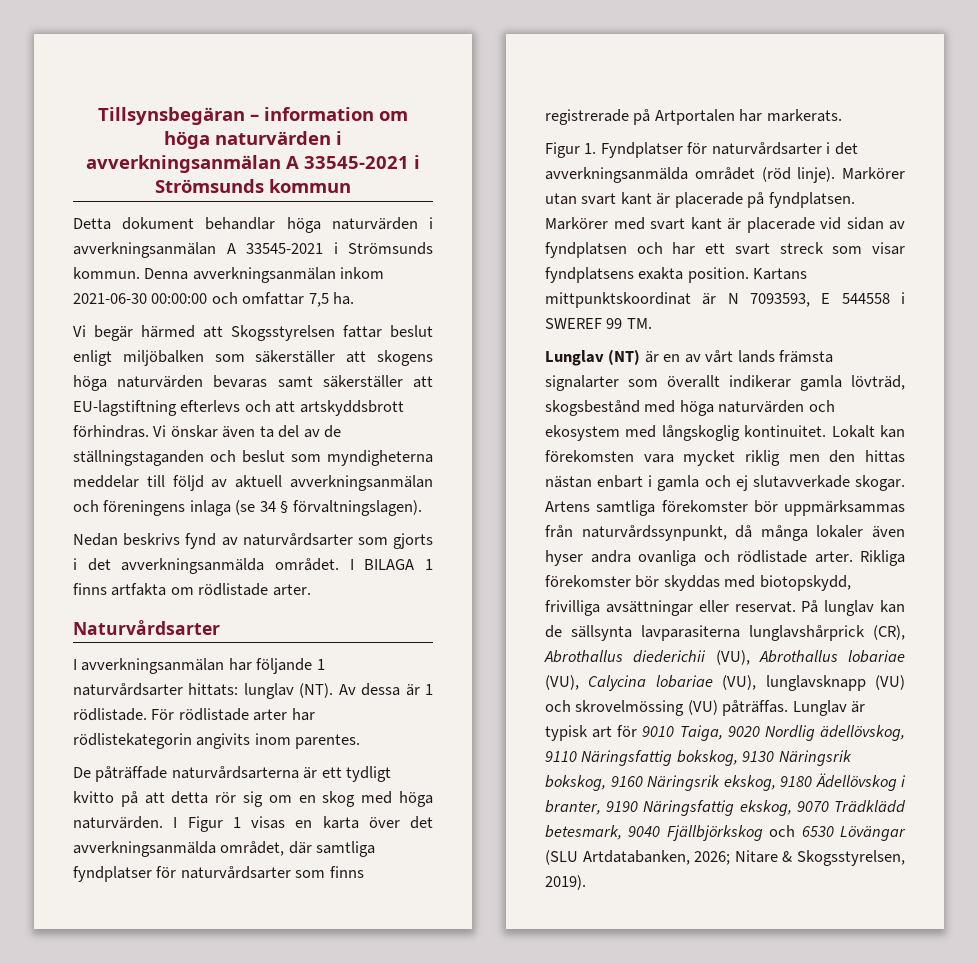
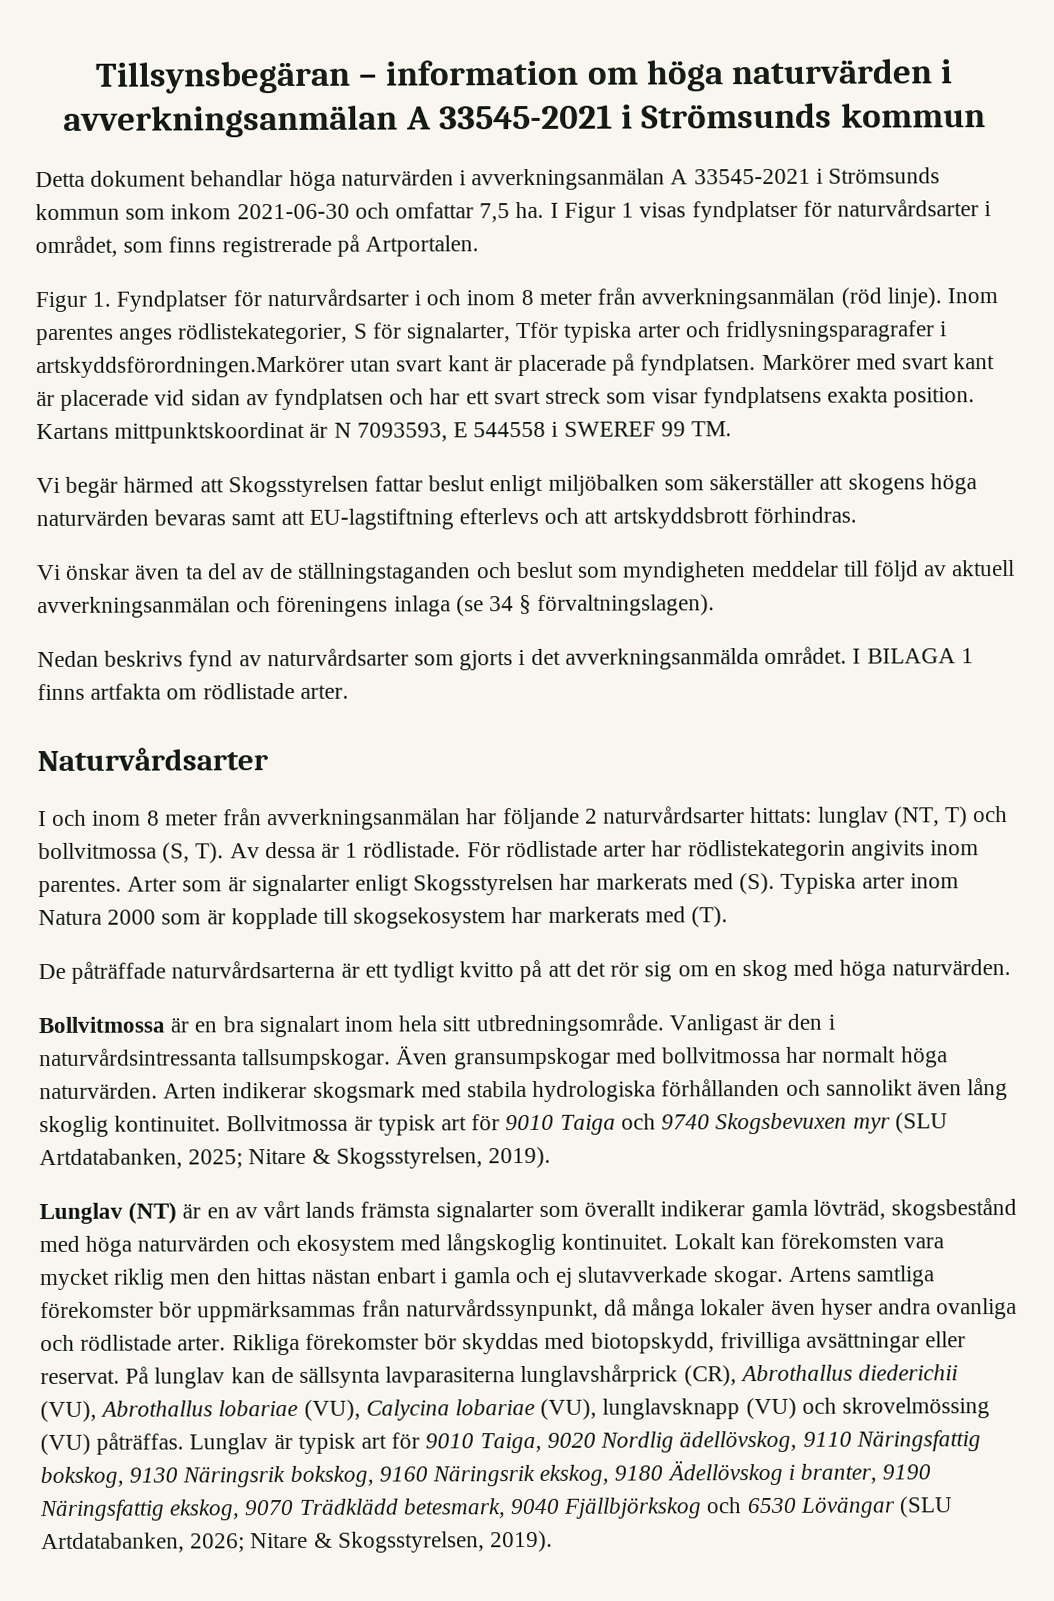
[73,267,336,283] kommun. Denna avverkningsanmälan -> [35,203,166,221] kommun som
[151,293,208,304] 00:00:00 -> (350, 211) none
[73,325,433,341] [73,350,434,366] [73,375,434,391] [73,400,404,416] [73,425,342,438] [73,450,433,466] [73,475,434,491] [73,500,422,516] [73,533,433,549] [73,558,434,574] [73,583,311,596] [73,620,220,635] [73,658,325,674] [73,683,434,699] [73,708,315,721] [73,733,361,749] [73,766,392,782] [73,791,434,807] [73,816,433,832] [73,841,376,857] // Vi begär härmed att Skogsstyrelsen fattar beslut enligt miljöbalken som säkerställer att skogens höga naturvärden bevaras samt säkerställer att EU-lagstiftning efterlevs och att artskyddsbrott förhindras. Vi önskar även ta del av de ställningstaganden och beslut som myndigheterna meddelar till följd av aktuell avverkningsanmälan och föreningens inlaga (se 34 § förvaltningslagen). // Nedan beskrivs fynd av naturvårdsarter som gjorts i det avverkningsanmälda området. I BILAGA 1 finns artfakta om rödlistade arter. // Naturvårdsarter // I avverkningsanmälan har följande 1 naturvårdsarter hittats: lunglav (NT). Av dessa är 1 rödlistade. För rödlistade arter har rödlistekategorin angivits inom parentes. // De påträffade naturvårdsarterna är ett tydligt kvitto på att detta rör sig om en skog med höga naturvärden. I Figur 1 visas en karta över det avverkningsanmälda området, där samtliga -> [549,202,687,223] I Figur 1 visas
(291, 872) none -> [984,201,992,217] [35,235,118,258] i området,
[654,109,842,125] Artportalen har markerats. -> [365,235,480,257] Artportalen.
[834,142,858,155] [545,167,905,183] det avverkningsanmälda området (röd linje). Markörer -> [426,287,998,310] [36,320,948,346] [36,355,345,379] och inom 8 meter från avverkningsanmälan (röd linje). Inom parentes anges rödlistekategorier, S för signalarter, Tför typiska arter och fridlysningsparagrafer i artskyddsförordningen.Markörer
(652, 323) none -> [36,473,977,498] [36,506,857,530] [37,559,1016,584] [37,594,716,619] [37,646,974,672] [37,682,349,701] [37,747,269,772] [38,805,1009,831] [38,839,979,864] [38,872,959,898] [38,906,729,930] [38,958,1011,984] [38,1013,835,1038] [39,1045,948,1071] [39,1077,1009,1103] [39,1112,948,1138] [39,1146,552,1170] // Vi begär härmed att Skogsstyrelsen fattar beslut enligt miljöbalken som säkerställer att skogens höga naturvärden bevaras samt att EU-lagstiftning efterlevs och att artskyddsbrott förhindras. // Vi önskar även ta del av de ställningstaganden och beslut som myndigheten meddelar till följd av aktuell avverkningsanmälan och föreningens inlaga (se 34 § förvaltningslagen). // Nedan beskrivs fynd av naturvårdsarter som gjorts i det avverkningsanmälda området. I BILAGA 1 finns artfakta om rödlistade arter. // Naturvårdsarter // I och inom 8 meter från avverkningsanmälan har följande 2 naturvårdsarter hittats: lunglav (NT, T) och bollvitmossa (S, T). Av dessa är 1 rödlistade. För rödlistade arter har rödlistekategorin angivits inom parentes. Arter som är signalarter enligt Skogsstyrelsen har markerats med (S). Typiska arter inom Natura 2000 som är kopplade till skogsekosystem har markerats med (T). // De påträffade naturvårdsarterna är ett tydligt kvitto på att det rör sig om en skog med höga naturvärden. // Bollvitmossa är en bra signalart inom hela sitt utbredningsområde. Vanligast är den i naturvårdsintressanta tallsumpskogar. Även gransumpskogar med bollvitmossa har normalt höga naturvärden. Arten indikerar skogsmark med stabila hydrologiska förhållanden och sannolikt även lång skoglig kontinuitet. Bollvitmossa är typisk art för 9010 Taiga och 9740 Skogsbevuxen myr (SLU Artdatabanken, 2025; Nitare & Skogsstyrelsen, 2019).

